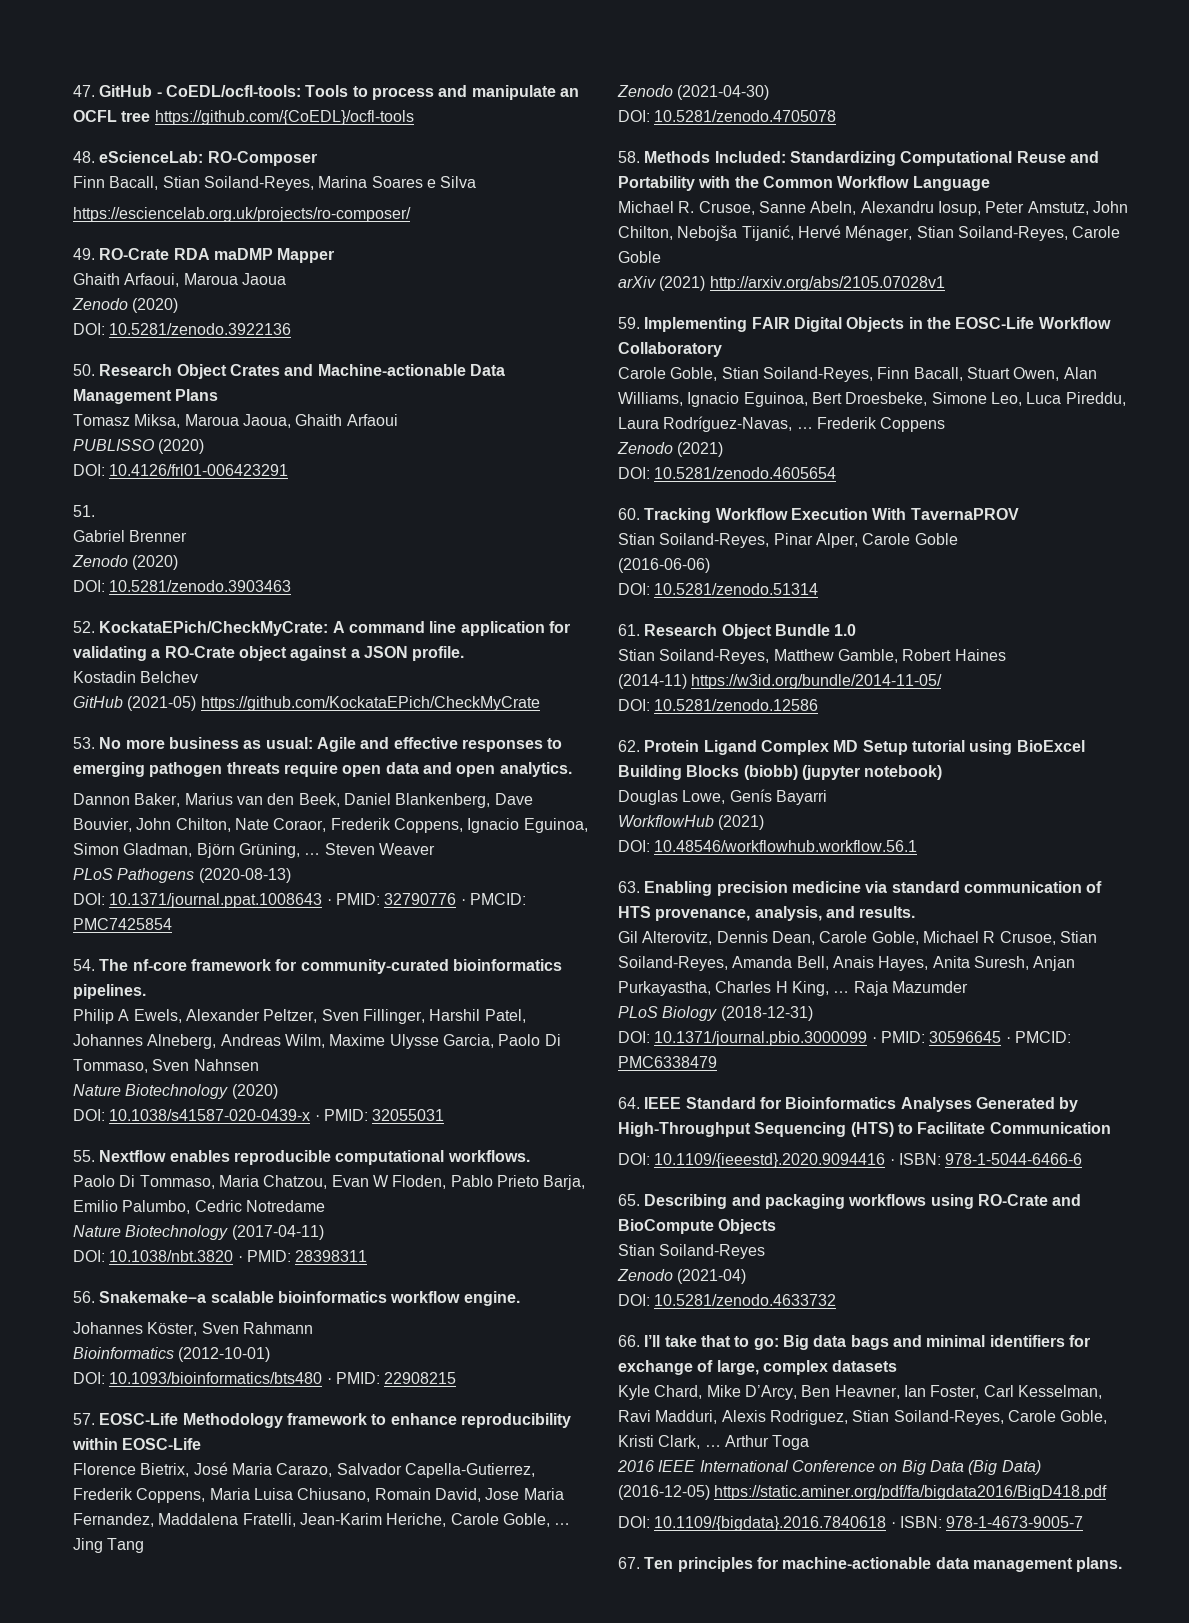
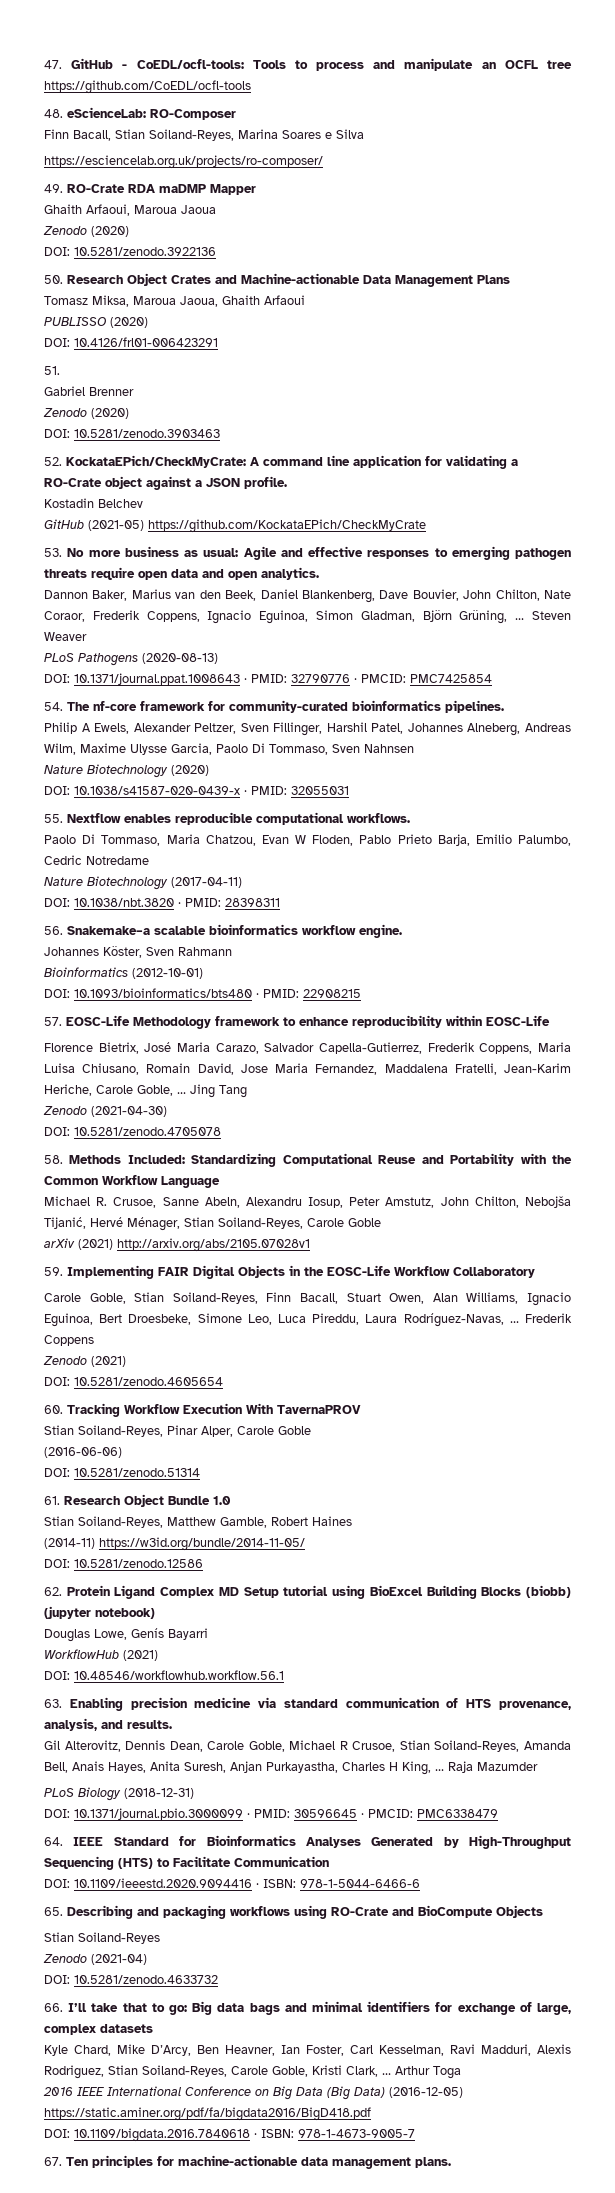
[154,110,414,125] https://github.com/{CoEDL}/ocfl-tools -> [44,80,251,94] https://github.com/CoEDL/ocfl-tools
[654,1153,886,1168] 10.1109/{ieeestd}.2020.9094416 -> [74,1878,252,1888] 10.1109/ieeestd.2020.9094416
[654,1516,887,1531] 10.1109/{bigdata}.2016.7840618 -> [74,2128,250,2142] 10.1109/bigdata.2016.7840618

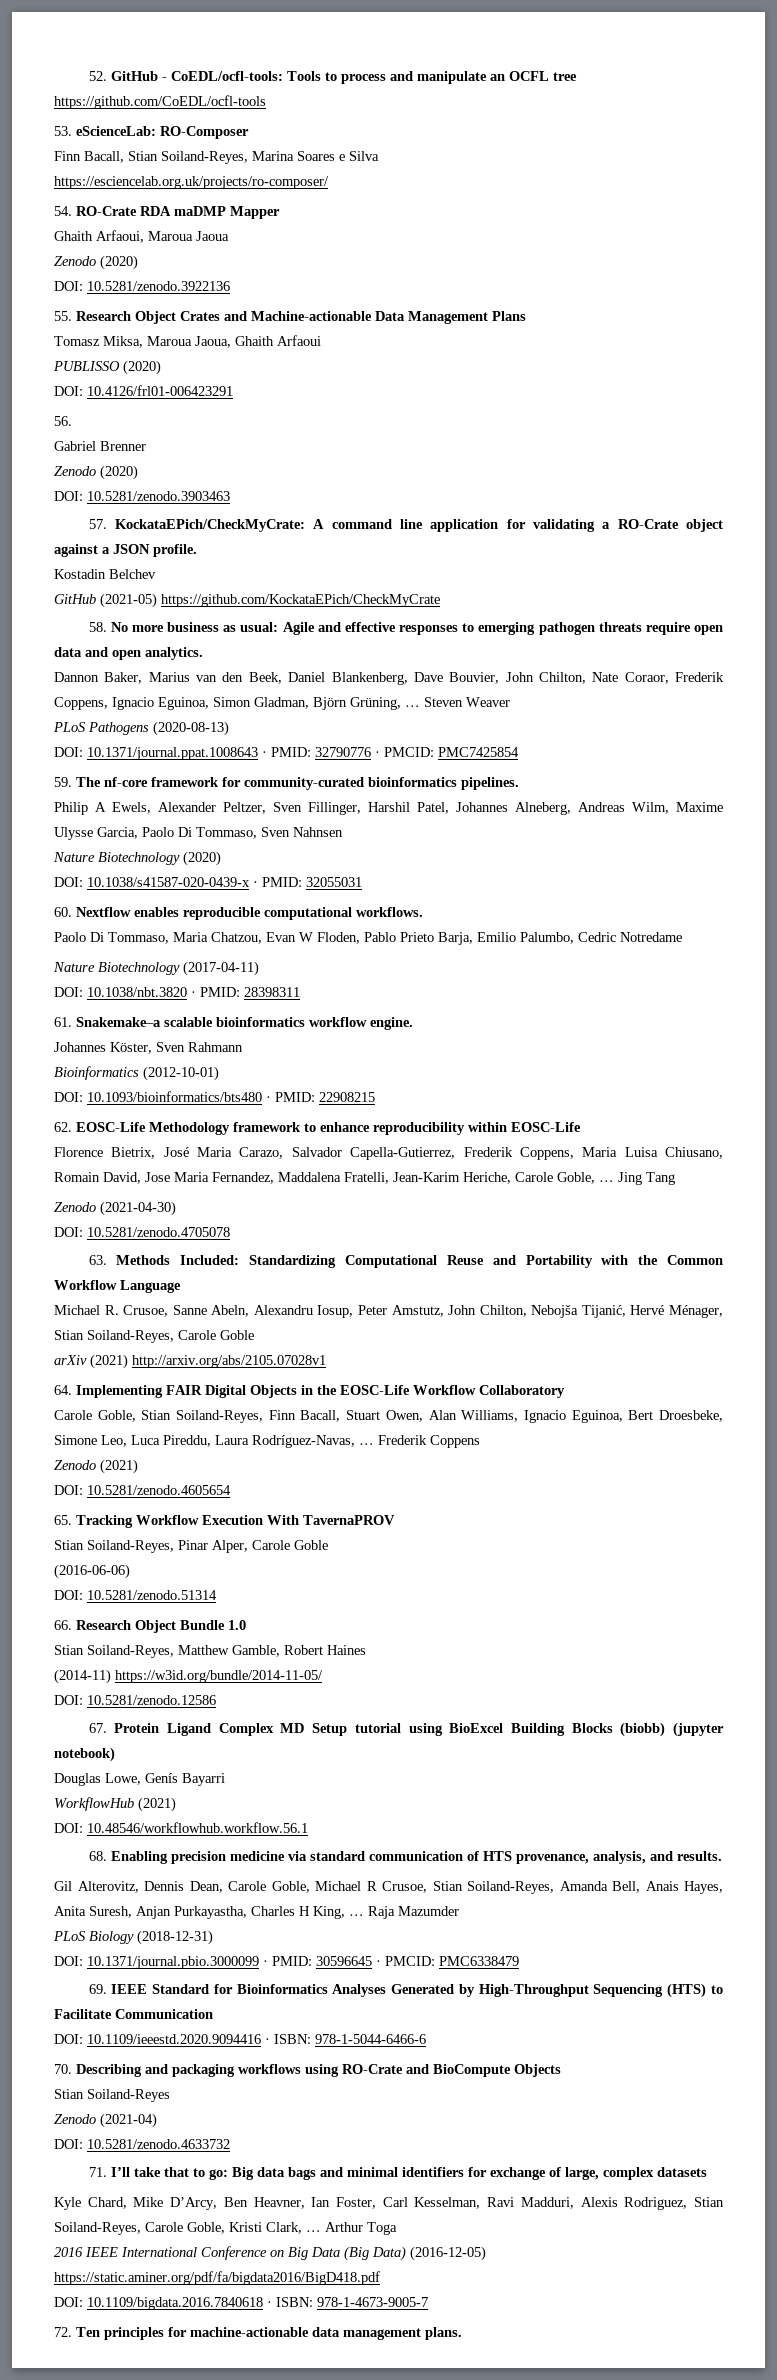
[44,60,62,69] 47. -> [88,71,107,81] 52.
[44,109,63,118] 48. -> [54,126,72,136] 53.
[44,184,63,193] 49. -> [54,206,72,216] 54.
[44,275,63,284] 50. -> [54,311,72,321] 55.
[44,366,60,375] 51. -> [54,416,72,426] 56.
[44,457,62,466] 52. -> [88,519,107,529] 57.
[44,548,62,557] 53. -> [88,622,107,632] 58.
[44,702,63,711] 54. -> [54,777,72,787] 59.
[44,814,63,823] 55. -> [54,907,72,917] 60.
[44,926,63,935] 56. -> [54,1017,72,1027] 61.
[44,1017,62,1026] 57. -> [54,1122,72,1132] 62.
[44,1155,63,1164] 58. -> [88,1255,107,1265] 63.
[44,1267,63,1276] 59. -> [54,1385,72,1395] 64.
[44,1405,63,1414] 60. -> [54,1515,72,1525] 65.
[44,1496,60,1505] 61. -> [54,1620,72,1630] 66.
[44,1587,62,1596] 62. -> [88,1723,107,1733] 67.
[44,1699,62,1708] 63. -> [88,1851,107,1861] 68.
[44,1837,63,1846] 64. -> [88,1984,107,1994] 69.
[44,1907,63,1916] 65. -> [54,2064,72,2074] 70.
[44,2003,63,2012] 66. -> [88,2167,107,2177] 71.
[44,2157,62,2166] 67. -> [54,2327,72,2337] 72.

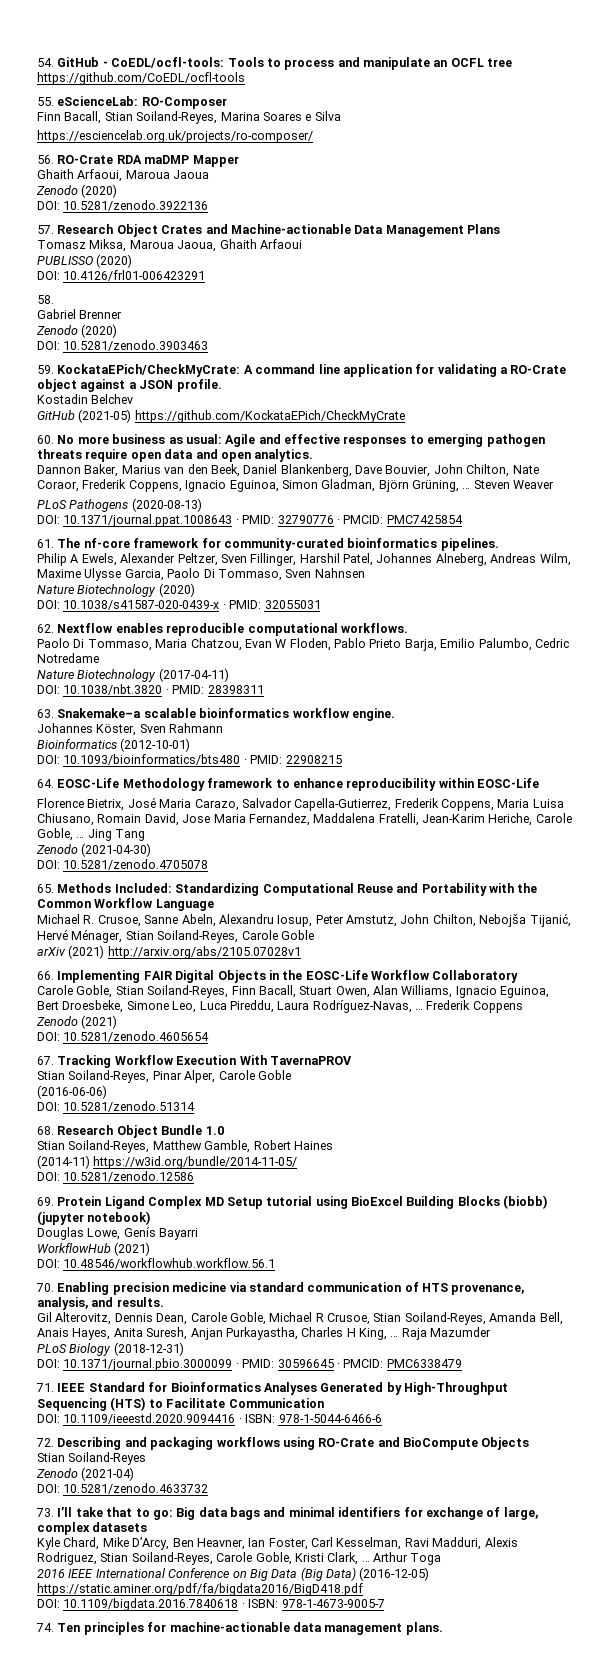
[88,71,107,81] 52. -> [37,58,54,67] 54.
[54,126,72,136] 53. -> [37,97,54,106] 55.
[54,206,72,216] 54. -> [37,155,54,164] 56.
[54,311,72,321] 55. -> [37,225,54,234] 57.
[54,416,72,426] 56. -> [37,295,54,304] 58.
[88,519,107,529] 57. -> [37,365,54,374] 59.
[88,622,107,632] 58. -> [37,435,54,444] 60.
[54,777,72,787] 59. -> [37,539,54,548] 61.
[54,907,72,917] 60. -> [37,624,54,633] 62.
[54,1017,72,1027] 61. -> [37,709,54,718] 63.
[54,1122,72,1132] 62. -> [37,779,54,788] 64.
[88,1255,107,1265] 63. -> [37,884,54,893] 65.
[54,1385,72,1395] 64. -> [37,971,54,980] 66.
[54,1515,72,1525] 65. -> [37,1056,54,1065] 67.
[54,1620,72,1630] 66. -> [37,1126,54,1135] 68.
[88,1723,107,1733] 67. -> [37,1197,54,1206] 69.
[88,1851,107,1861] 68. -> [36,1283,54,1292] 70.
[88,1984,107,1994] 69. -> [36,1383,54,1392] 71.
[54,2064,72,2074] 70. -> [36,1438,54,1447] 72.
[88,2167,107,2177] 71. -> [36,1508,54,1517] 73.
[54,2327,72,2337] 72. -> [36,1623,54,1632] 74.

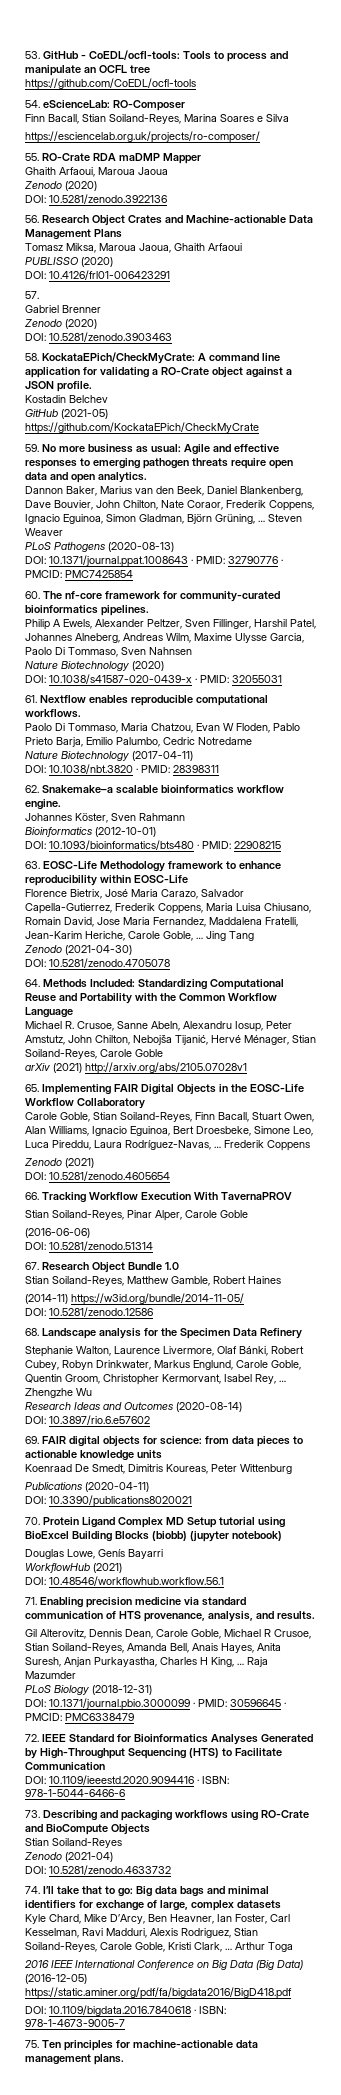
[37,58,54,67] 54. -> [25,51,40,59] 53.
[37,97,54,106] 55. -> [25,100,40,108] 54.
[37,155,54,164] 56. -> [25,153,39,161] 55.
[37,225,54,234] 57. -> [25,215,39,223] 56.
[37,295,54,304] 58. -> [25,291,39,299] 57.
[37,365,54,374] 59. -> [25,353,39,361] 58.
[37,435,54,444] 60. -> [25,444,39,452] 59.
[37,539,54,548] 61. -> [25,591,40,599] 60.
[37,624,54,633] 62. -> [25,695,37,703] 61.
[37,709,54,718] 63. -> [25,785,39,793] 62.
[37,779,54,788] 64. -> [25,861,40,869] 63.
[37,884,54,893] 65. -> [25,979,40,987] 64.
[37,971,54,980] 66. -> [25,1084,39,1092] 65.
[37,1056,54,1065] 67. -> [25,1192,39,1200] 66.
[37,1126,54,1135] 68. -> [25,1262,39,1270] 67.
[37,1197,54,1206] 69. -> [25,1328,302,1339] [25,1346,304,1357] [25,1360,301,1370] [25,1374,286,1385] [25,1388,92,1398] [25,1402,242,1412] [25,1415,150,1425] [25,1436,303,1447] [25,1450,162,1461] [25,1464,292,1474] [25,1482,149,1492] [25,1495,192,1507] [25,1517,40,1525] 68. Landscape analysis for the Specimen Data Refinery // Stephanie Walton, Laurence Livermore, Olaf Bánki, Robert Cubey, Robyn Drinkwater, Markus Englund, Carole Goble, Quentin Groom, Christopher Kermorvant, Isabel Rey, … Zhengzhe Wu // Research Ideas and Outcomes (2020-08-14) // DOI: 10.3897/rio.6.e57602 // 69. FAIR digital objects for science: from data pieces to actionable knowledge units // Koenraad De Smedt, Dimitris Koureas, Peter Wittenburg // Publications (2020-04-11) // DOI: 10.3390/publications8020021 // 70.
[36,1283,54,1292] 70. -> [25,1597,37,1605] 71.
[36,1383,54,1392] 71. -> [25,1734,39,1742] 72.
[36,1438,54,1447] 72. -> [25,1810,40,1818] 73.
[36,1508,54,1517] 73. -> [25,1886,40,1894] 74.
[36,1623,54,1632] 74. -> [25,2040,39,2048] 75.

